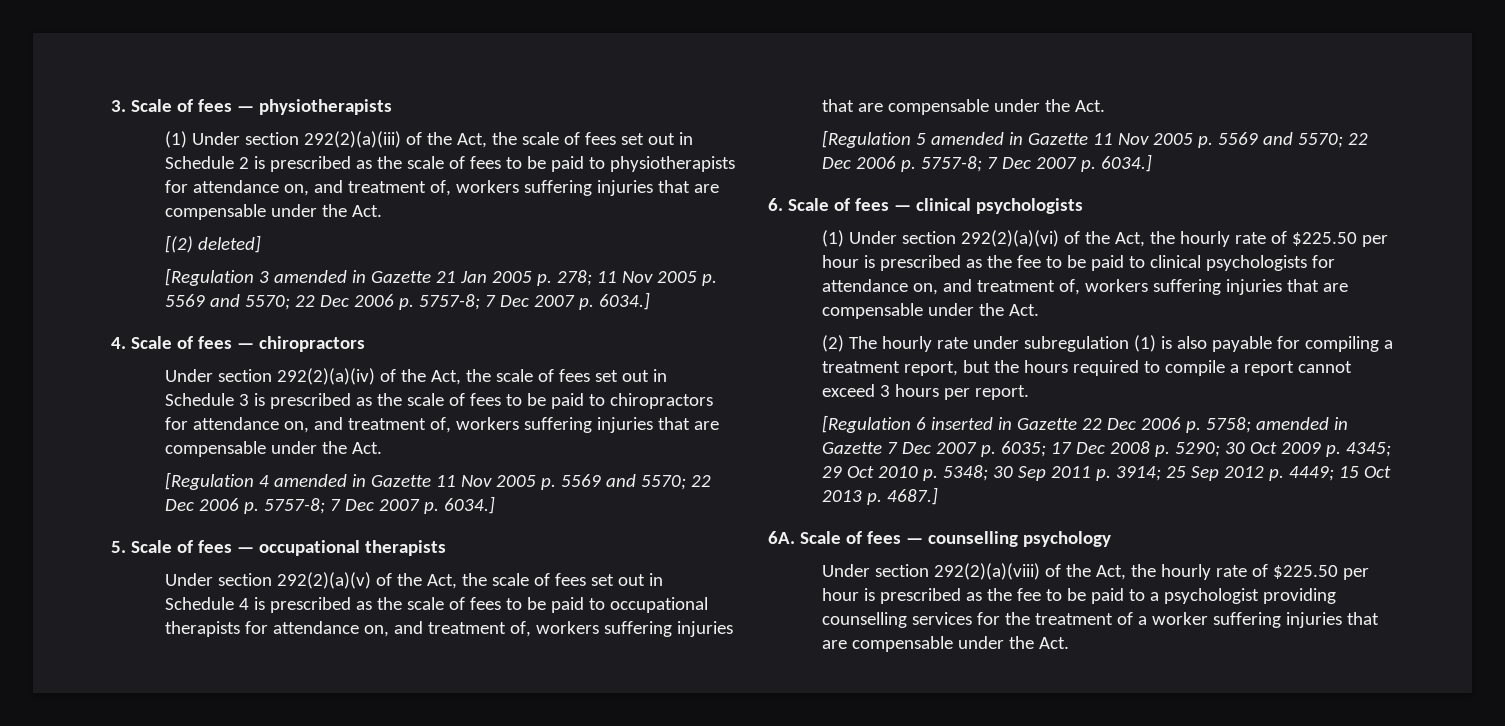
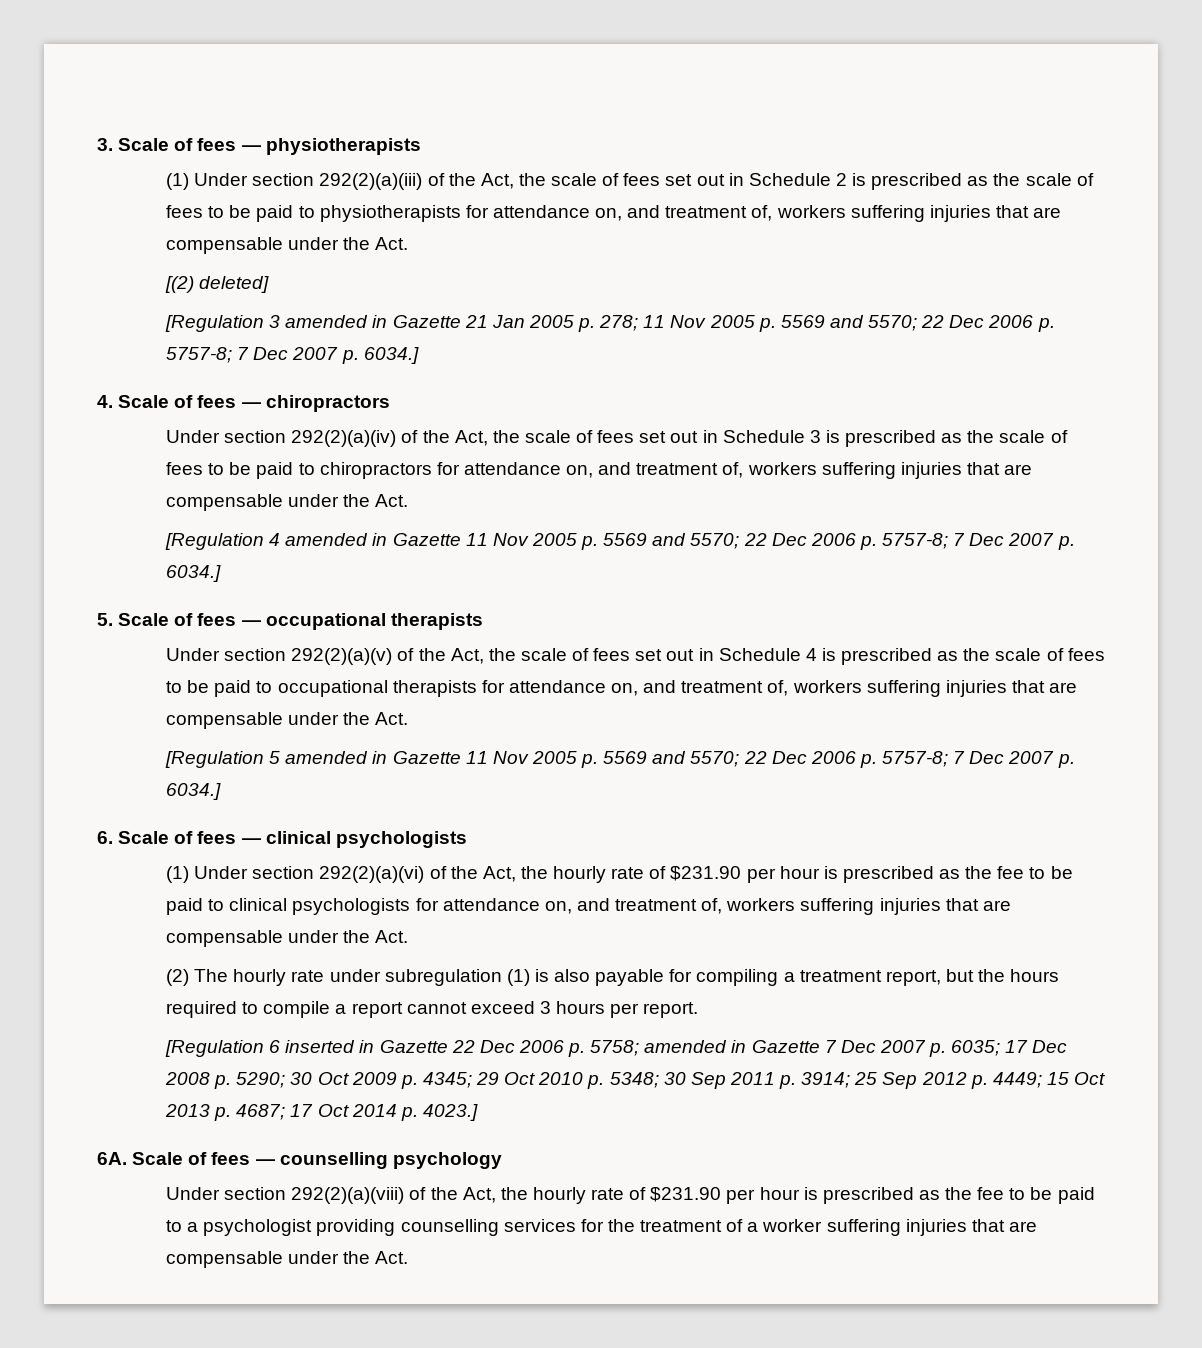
[1292,232,1358,246] $225.50 -> [670,866,742,881] $231.90
[887,487,939,505] 4687.] -> [236,1104,478,1121] 4687; 17 Oct 2014 p. 4023.]
[1273,565,1339,579] $225.50 -> [650,1187,722,1202] $231.90

